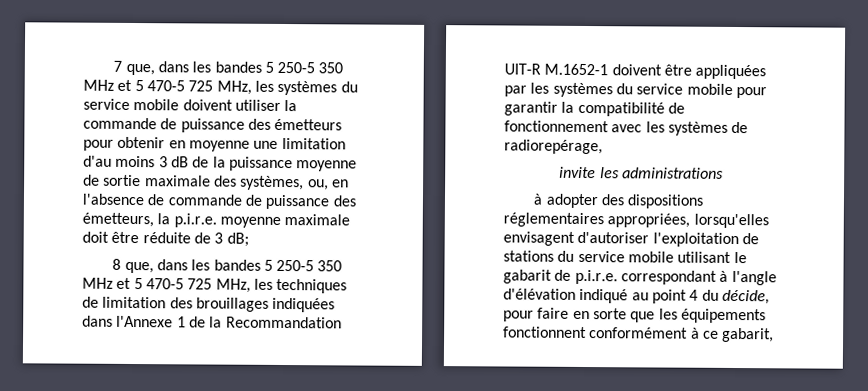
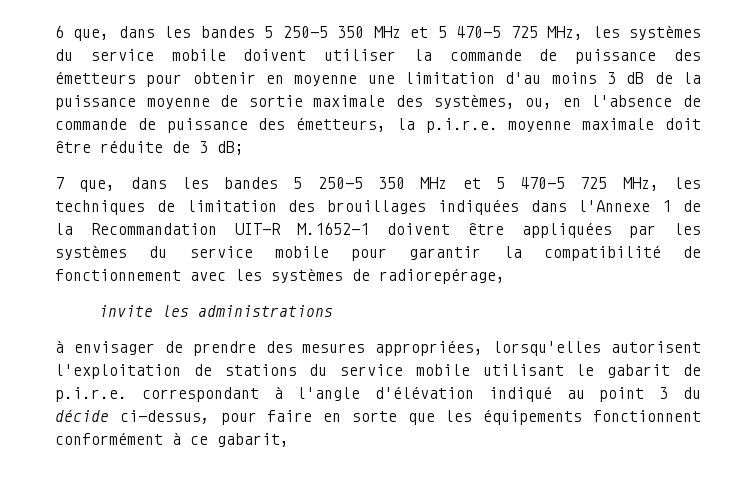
[113,60,123,72] 7 -> [55,25,64,38] 6
[112,258,122,270] 8 -> [55,177,64,189] 7
[545,193,705,209] [503,212,769,229] [503,231,650,246] adopter des dispositions réglementaires appropriées, lorsqu'elles envisagent d'autoriser -> [73,340,701,356] envisager de prendre des mesures appropriées, lorsqu'elles autorisent
[689,289,770,305] 4 du décide, -> [659,387,702,399] [55,409,210,424] 3 du décide ci-dessus,

